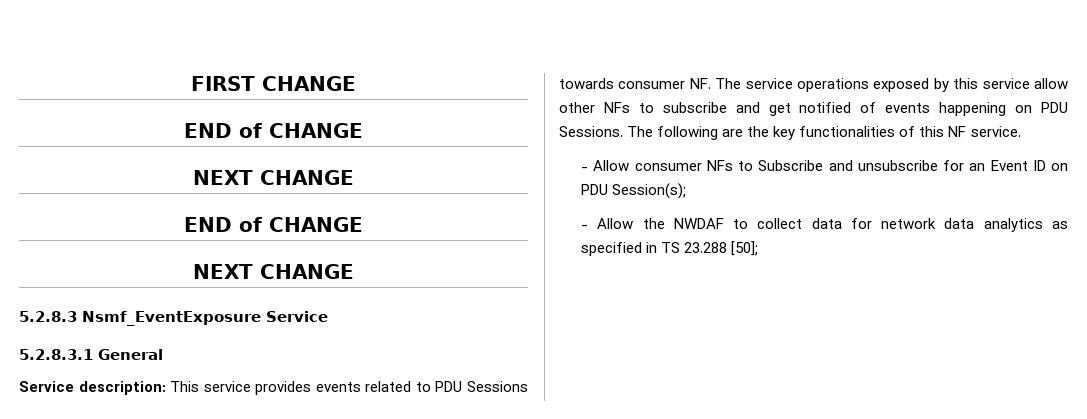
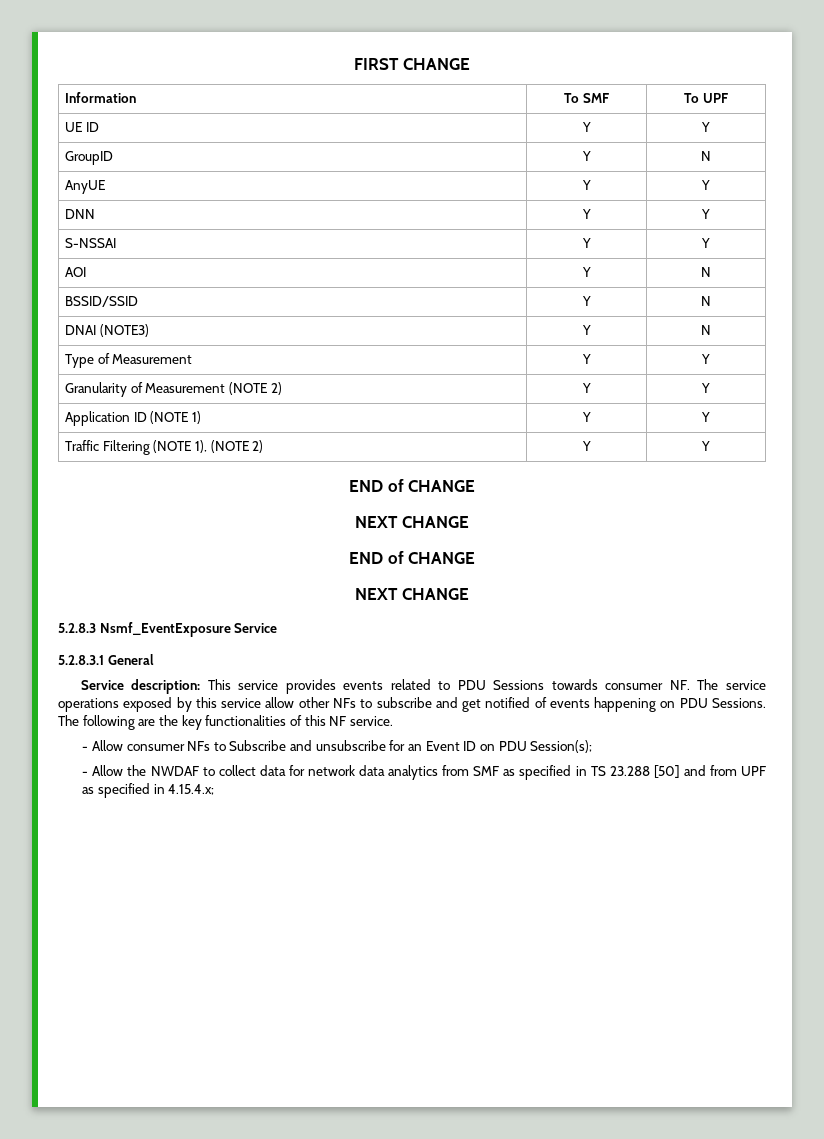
(356, 83) none -> [64,92,136,103] [564,93,609,103] [684,93,728,103] [64,122,99,132] [581,122,591,132] [701,122,710,132] [64,151,113,165] [581,151,591,161] [701,151,711,161] [64,180,105,194] [581,180,591,190] [701,180,710,190] [64,209,95,219] [581,209,591,219] [701,209,710,219] [64,238,116,248] [581,238,591,248] [701,238,710,248] [64,267,86,277] [581,267,591,277] [701,267,711,277] [64,296,138,307] [581,296,591,306] [701,296,711,306] [64,324,149,337] [581,325,591,335] [701,325,711,335] [64,353,193,368] [581,354,591,364] [701,354,710,364] [64,382,282,397] [581,383,591,393] [701,383,710,393] [64,411,201,426] [581,412,591,422] [701,412,710,422] [64,440,264,455] [581,441,591,451] [701,441,710,451] // Information | To SMF | To UPF // UE ID | Y | Y // GroupID | Y | N // AnyUE | Y | Y // DNN | Y | Y // S-NSSAI | Y | Y // AOI | Y | N // BSSID/SSID | Y | N // DNAI (NOTE3) | Y | N // Type of Measurement | Y | Y // Granularity of Measurement (NOTE 2) | Y | Y // Application ID (NOTE 1) | Y | Y // Traffic Filtering (NOTE 1), (NOTE 2) | Y | Y
(1043, 225) none -> [442,765,500,776] from SMF
[731,241,759,256] [50]; -> [653,765,767,778] [82,783,215,798] [50] and from UPF as specified in 4.15.4.x;

